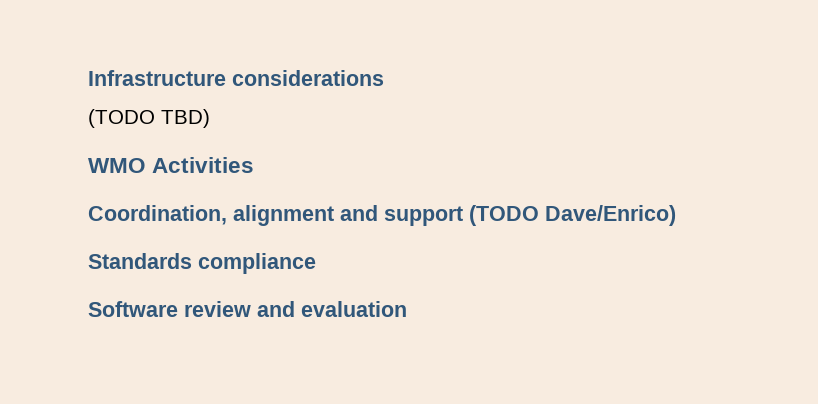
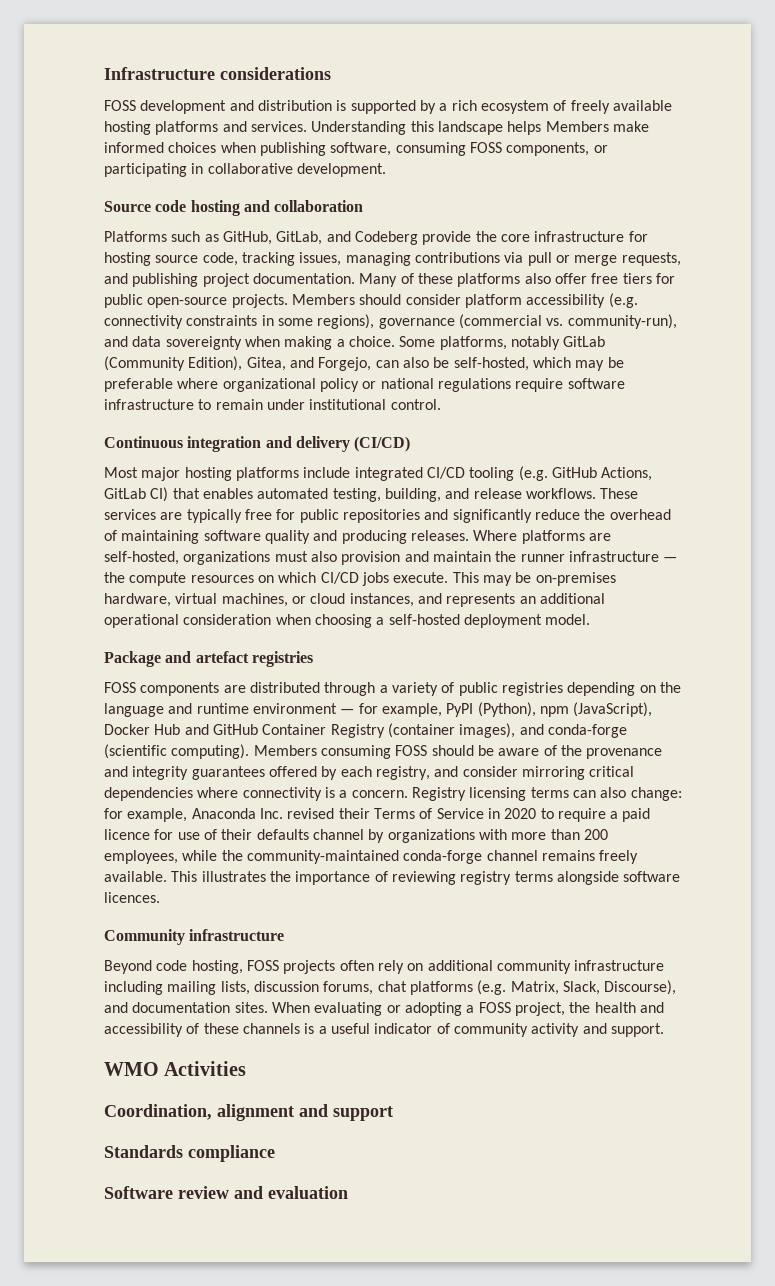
[88,109,210,128] (TODO TBD) -> [104,100,672,114] [104,121,649,135] [104,142,608,156] [104,163,386,177] [104,200,364,216] [104,231,648,245] [104,252,681,266] [104,273,675,287] [104,293,638,308] [104,314,677,329] [104,336,606,350] [104,356,624,371] [104,378,625,392] [104,399,441,410] [104,436,411,452] [104,466,653,481] [104,487,639,502] [104,509,671,523] [104,530,611,544] [104,551,678,565] [104,572,616,586] [104,593,605,607] [104,614,591,628] [104,651,313,667] [104,682,681,696] [104,702,653,717] [104,723,627,738] [104,744,663,759] [104,766,635,780] [104,787,682,801] [104,808,651,822] [104,829,608,843] [104,850,639,864] [104,871,681,885] [104,892,160,903] [104,929,285,945] [104,960,665,974] [104,980,677,995] [104,1002,664,1016] [104,1023,664,1037] FOSS development and distribution is supported by a rich ecosystem of freely available hosting platforms and services. Understanding this landscape helps Members make informed choices when publishing software, consuming FOSS components, or participating in collaborative development. // Source code hosting and collaboration // Platforms such as GitHub, GitLab, and Codeberg provide the core infrastructure for hosting source code, tracking issues, managing contributions via pull or merge requests, and publishing project documentation. Many of these platforms also offer free tiers for public open-source projects. Members should consider platform accessibility (e.g. connectivity constraints in some regions), governance (commercial vs. community-run), and data sovereignty when making a choice. Some platforms, notably GitLab (Community Edition), Gitea, and Forgejo, can also be self-hosted, which may be preferable where organizational policy or national regulations require software infrastructure to remain under institutional control. // Continuous integration and delivery (CI/CD) // Most major hosting platforms include integrated CI/CD tooling (e.g. GitHub Actions, GitLab CI) that enables automated testing, building, and release workflows. These services are typically free for public repositories and significantly reduce the overhead of maintaining software quality and producing releases. Where platforms are self-hosted, organizations must also provision and maintain the runner infrastructure — the compute resources on which CI/CD jobs execute. This may be on-premises hardware, virtual machines, or cloud instances, and represents an additional operational consideration when choosing a self-hosted deployment model. // Package and artefact registries // FOSS components are distributed through a variety of public registries depending on the language and runtime environment — for example, PyPI (Python), npm (JavaScript), Docker Hub and GitHub Container Registry (container images), and conda-forge (scientific computing). Members consuming FOSS should be aware of the provenance and integrity guarantees offered by each registry, and consider mirroring critical dependencies where connectivity is a concern. Registry licensing terms can also change: for example, Anaconda Inc. revised their Terms of Service in 2020 to require a paid licence for use of their defaults channel by organizations with more than 200 employees, while the community-maintained conda-forge channel remains freely available. This illustrates the importance of reviewing registry terms alongside software licences. // Community infrastructure // Beyond code hosting, FOSS projects often rely on additional community infrastructure including mailing lists, discussion forums, chat platforms (e.g. Matrix, Slack, Discourse), and documentation sites. When evaluating or adopting a FOSS project, the health and accessibility of these channels is a useful indicator of community activity and support.
[469,205,676,226] (TODO Dave/Enrico) -> (393, 1113) none

